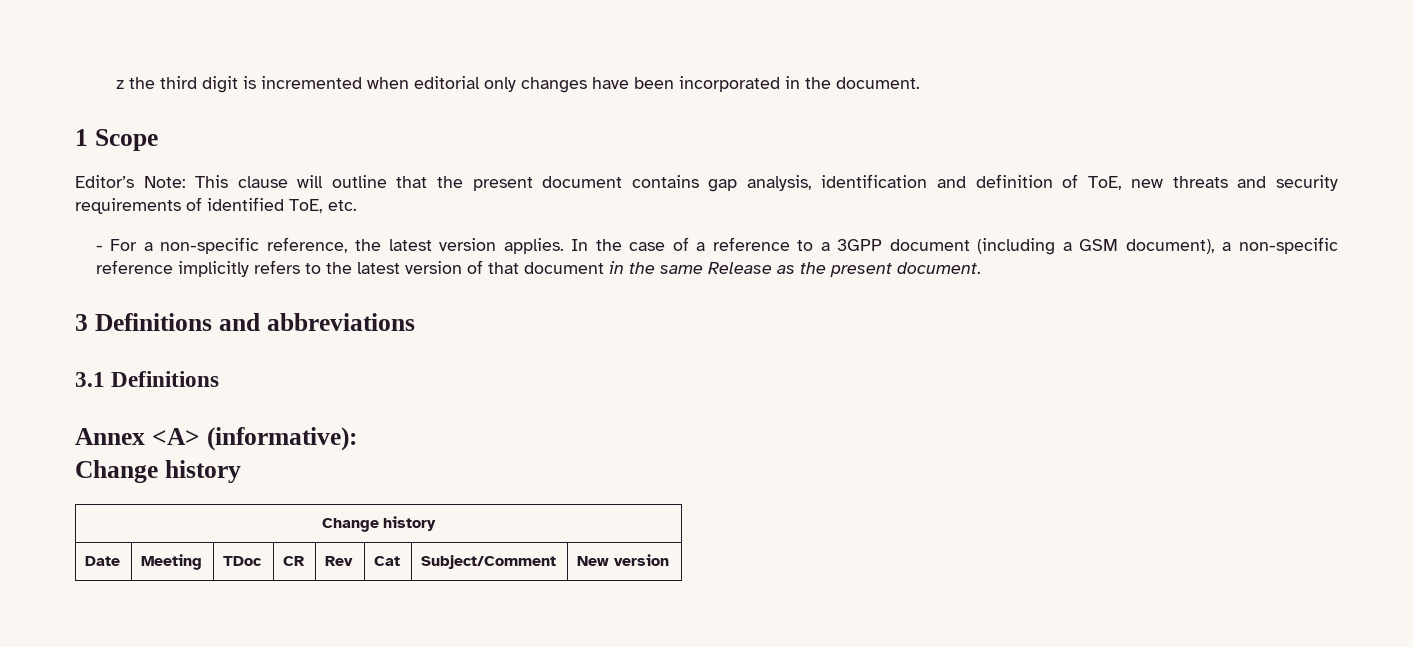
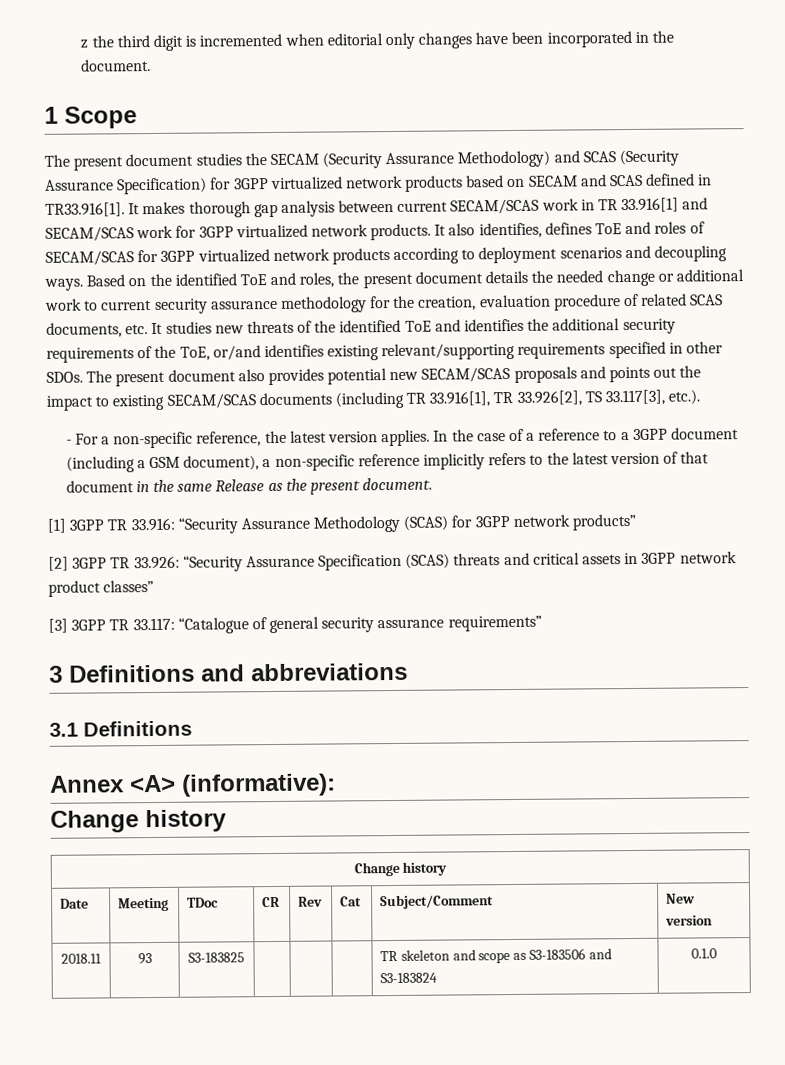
[75,174,1339,192] [75,197,357,214] Editor’s Note: This clause will outline that the present document contains gap analysis, identification and definition of ToE, new threats and security requirements of identified ToE, etc. -> [44,149,680,171] [45,173,713,195] [45,197,709,218] [45,221,705,242] [45,245,728,266] [44,269,744,291] [45,293,724,314] [46,318,676,338] [46,341,724,363] [46,365,702,387] [46,389,701,411] The present document studies the SECAM (Security Assurance Methodology) and SCAS (Security Assurance Specification) for 3GPP virtualized network products based on SECAM and SCAS defined in TR33.916[1]. It makes thorough gap analysis between current SECAM/SCAS work in TR 33.916[1] and SECAM/SCAS work for 3GPP virtualized network products. It also identifies, defines ToE and roles of SECAM/SCAS for 3GPP virtualized network products according to deployment scenarios and decoupling ways. Based on the identified ToE and roles, the present document details the needed change or additional work to current security assurance methodology for the creation, evaluation procedure of related SCAS documents, etc. It studies new threats of the identified ToE and identifies the additional security requirements of the ToE, or/and identifies existing relevant/supporting requirements specified in other SDOs. The present document also provides potential new SECAM/SCAS proposals and points out the impact to existing SECAM/SCAS documents (including TR 33.916[1], TR 33.926[2], TS 33.117[3], etc.).
(981, 268) none -> [47,513,637,534] [48,551,737,572] [48,579,155,597] [48,615,542,634] // [1] 3GPP TR 33.916: “Security Assurance Methodology (SCAS) for 3GPP network products” // [2] 3GPP TR 33.926: “Security Assurance Specification (SCAS) threats and critical assets in 3GPP network product classes” // [3] 3GPP TR 33.117: “Catalogue of general security assurance requirements”
(669, 560) none -> [61,953,102,964] [137,953,152,965] [188,952,245,963] [380,948,612,964] [380,972,438,984] [691,948,717,959] // 2018.11 | 93 | S3-183825 | | | | TR skeleton and scope as S3-183506 and S3-183824 | 0.1.0

